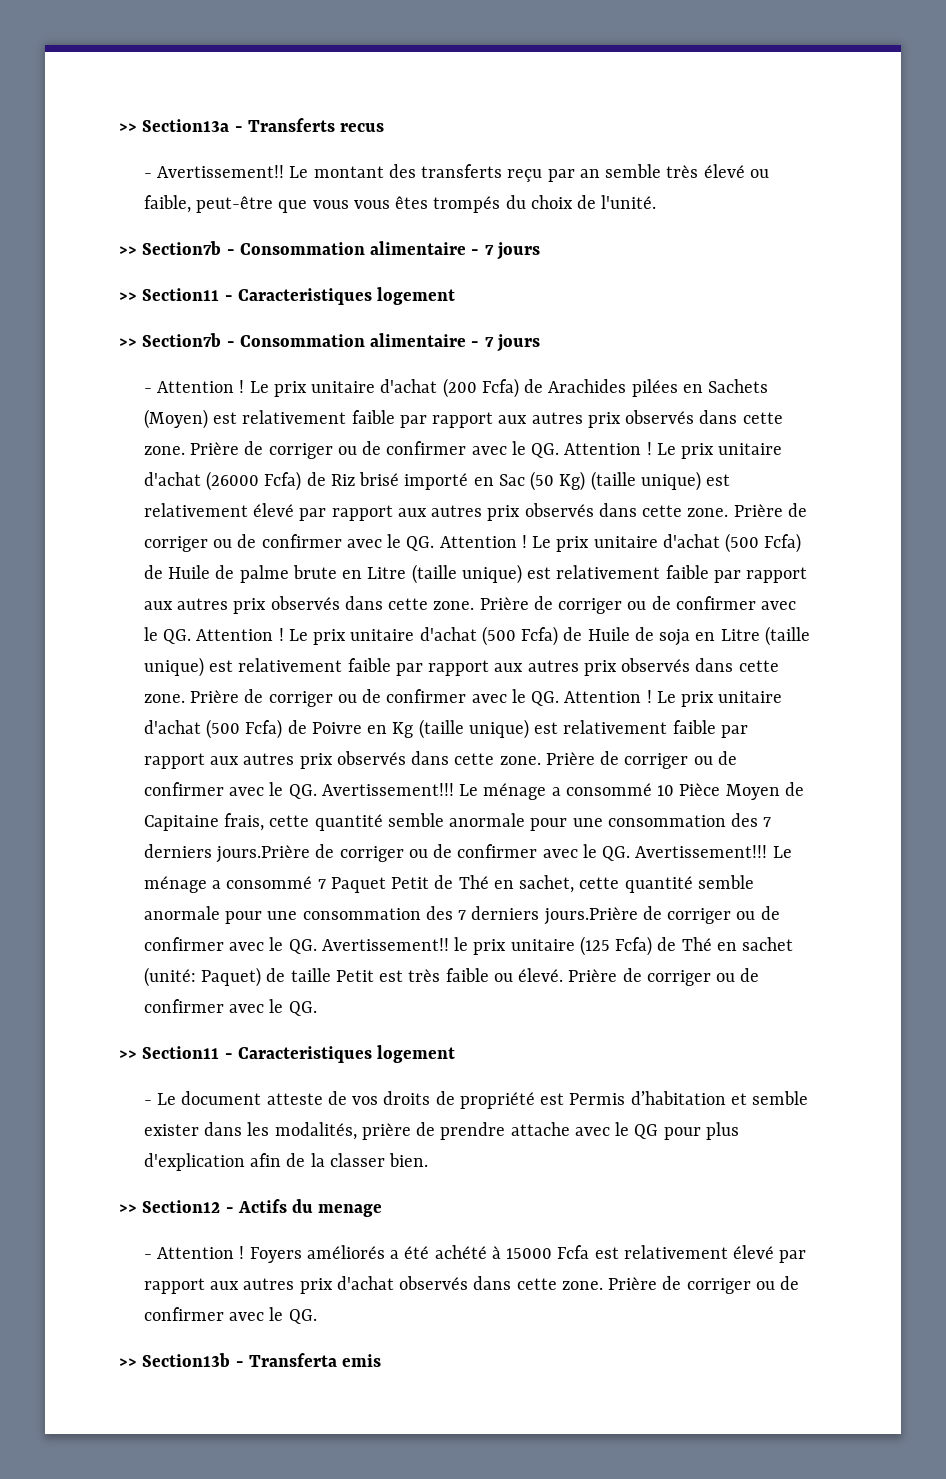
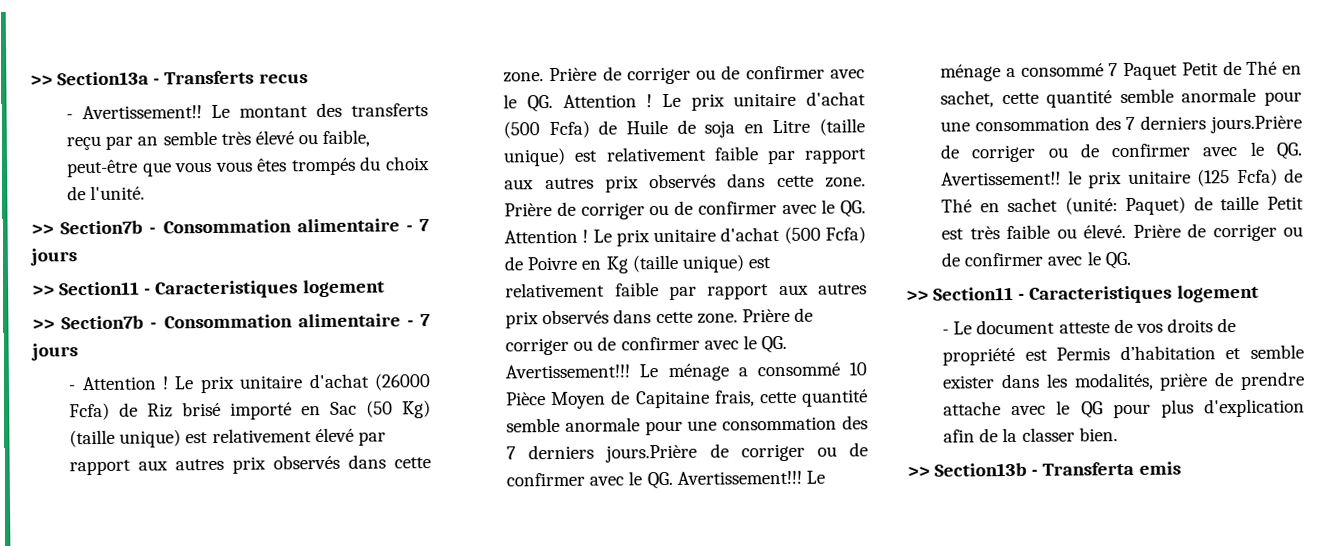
[442,378,769,398] [143,409,783,429] [143,441,783,459] [143,472,201,486] (200 Fcfa) de Arachides pilées en Sachets (Moyen) est relativement faible par rapport aux autres prix observés dans cette zone. Prière de corriger ou de confirmer avec le QG. Attention ! Le prix unitaire d'achat -> (369, 381) none
[239,564,808,584] [143,596,797,614] [143,626,654,646] palme brute en Litre (taille unique) est relativement faible par rapport aux autres prix observés dans cette zone. Prière de corriger ou de confirmer avec le QG. Attention ! Le prix unitaire d'achat (500 Fcfa) de Huile de -> (696, 126) none
[119,1199,383,1217] [143,1245,807,1263] [143,1276,800,1294] [143,1307,317,1324] // >> Section12 - Actifs du menage // - Attention ! Foyers améliorés a été achété à 15000 Fcfa est relativement élevé par rapport aux autres prix d'achat observés dans cette zone. Prière de corriger ou de confirmer avec le QG. -> (1118, 434) none

